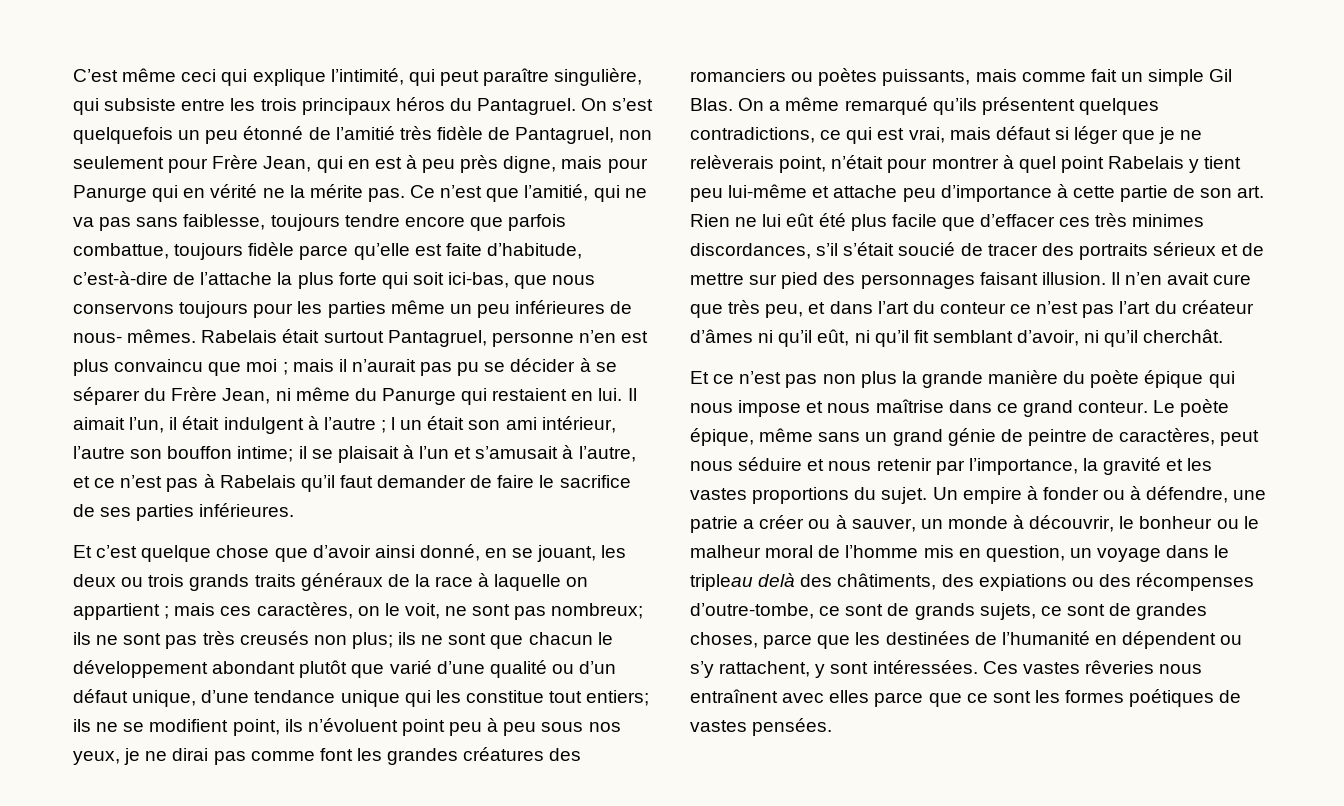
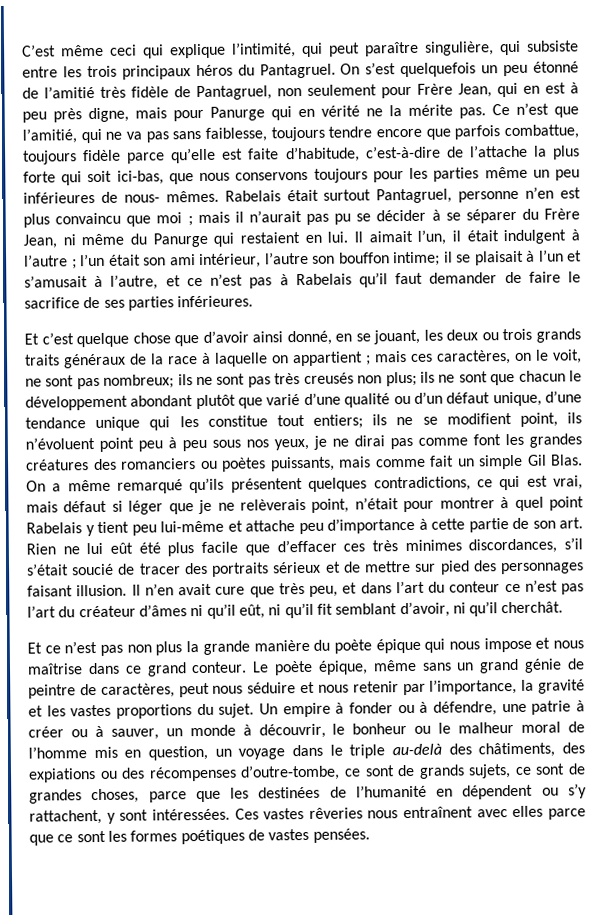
[391,417,423,430] l un -> [80,253,105,267] l’un
[743,519,755,529] a -> [576,700,586,712] à
[690,573,796,591] tripleau delà -> [349,743,442,759] triple au-delà

